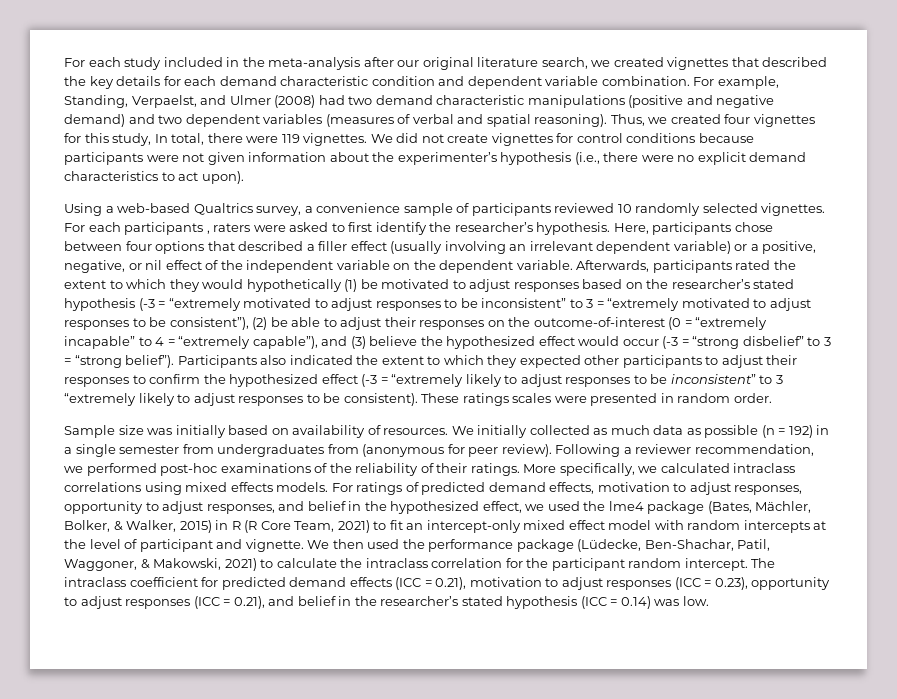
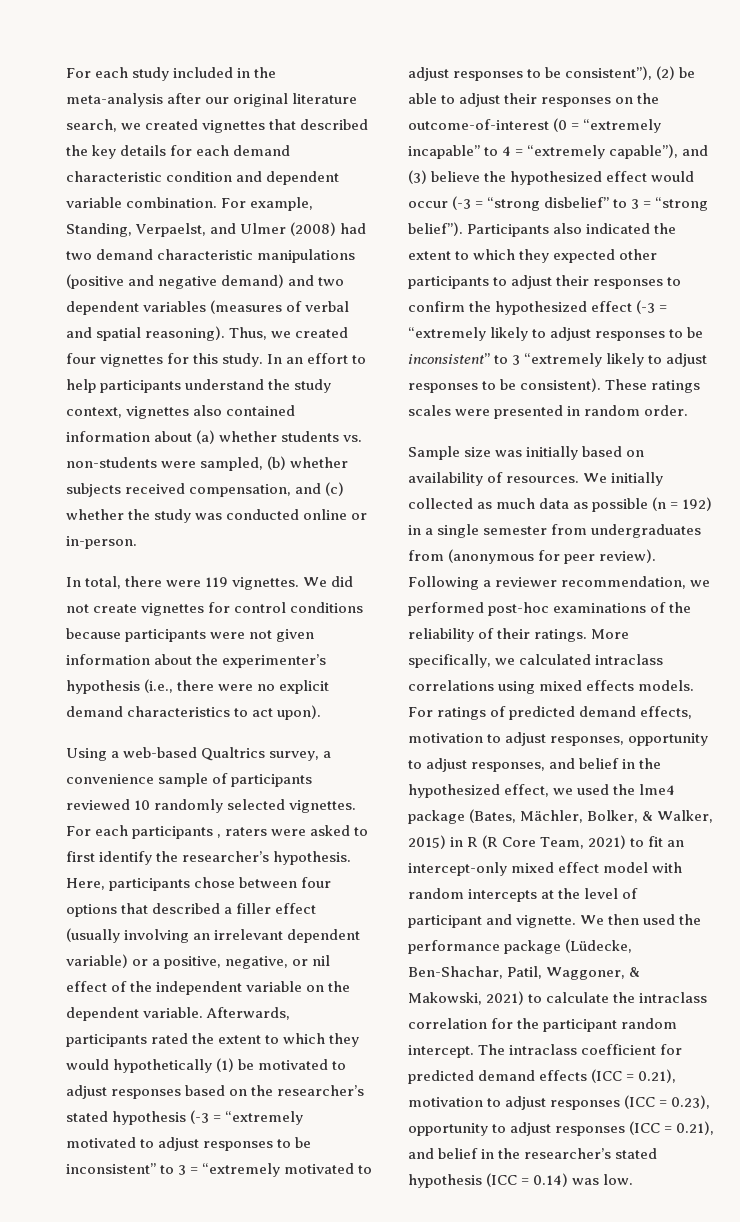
[112,133,152,146] study, -> [222,353,367,367] [66,379,332,393] [66,405,296,419] [66,430,363,444] [66,456,349,471] [66,482,345,497] [66,509,368,523] [66,536,137,549] study. In an effort to help participants understand the study context, vignettes also contained information about (a) whether students vs. non-students were sampled, (b) whether subjects received compensation, and (c) whether the study was conducted online or in-person. //

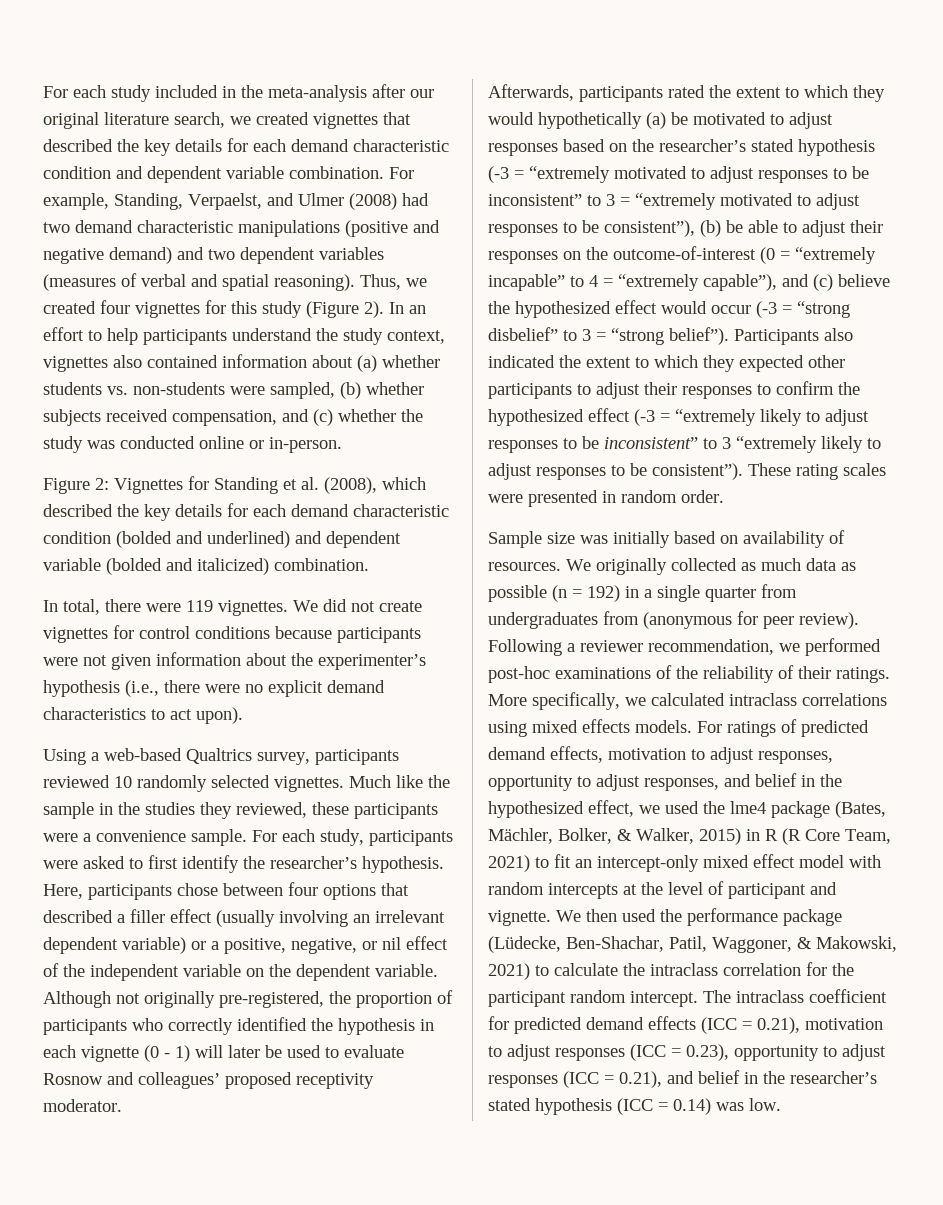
[222,353,264,367] study. -> [262,301,384,318] study (Figure 2).
(137, 542) none -> [43,476,426,494] [43,503,449,521] [43,531,401,548] [43,558,369,575] // Figure 2: Vignettes for Standing et al. (2008), which described the key details for each demand characteristic condition (bolded and underlined) and dependent variable (bolded and italicized) combination.
[323,751,332,758] [66,773,229,787] a convenience sample of -> (310, 758) none
[66,825,268,839] For each participants , raters -> [349,775,450,788] [43,802,438,819] [43,829,453,846] Much like the sample in the studies they reviewed, these participants were a convenience sample. For each study, participants
(204, 1012) none -> [43,990,453,1008] [43,1017,434,1035] [43,1045,404,1062] [43,1072,374,1089] [43,1099,122,1112] Although not originally pre-registered, the proportion of participants who correctly identified the hypothesis in each vignette (0 - 1) will later be used to evaluate Rosnow and colleagues’ proposed receptivity moderator. //
[216,1058,235,1072] (1) -> [646,112,666,129] (a)
[656,66,676,80] (2) -> [700,220,721,237] (b)
[408,170,427,184] (3) -> [813,274,833,291] (c)
[520,378,701,393] consistent). These ratings -> [652,463,838,480] consistent”). These rating
[611,472,664,486] initially -> [596,558,667,575] originally
[483,526,548,535] semester -> [705,587,756,602] quarter

